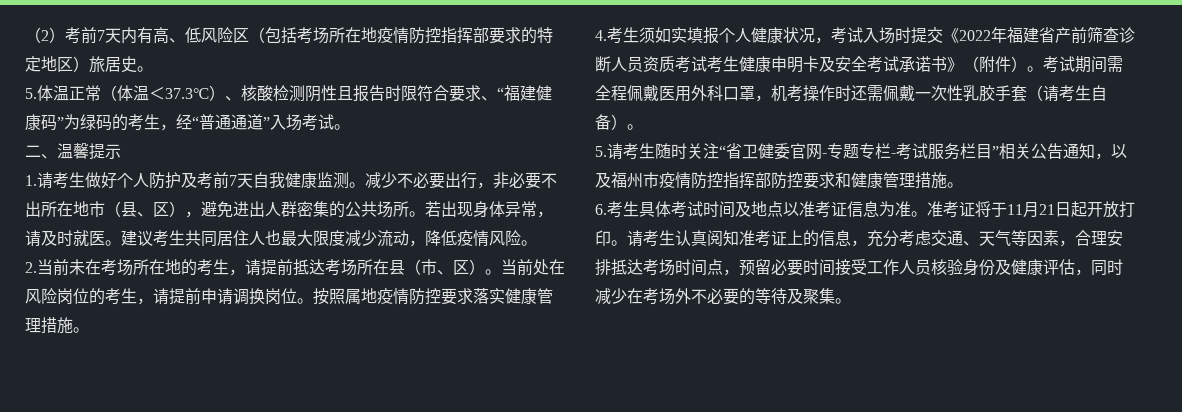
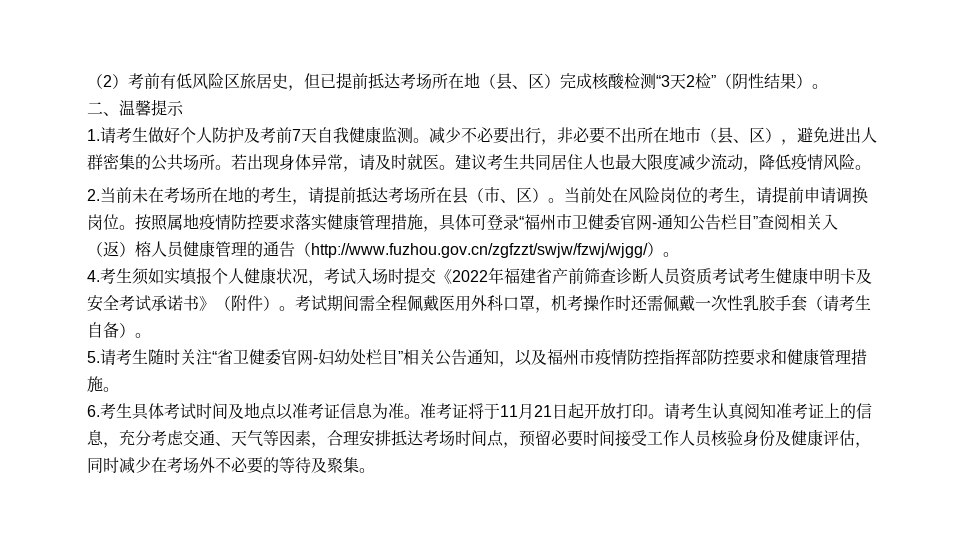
[97,27,553,44] [25,56,153,73] [25,85,552,102] [25,114,334,131] 7天内有高、低风险区（包括考场所在地疫情防控指挥部要求的特定地区）旅居史。 // 5.体温正常（体温＜37.3℃）、核酸检测阴性且报告时限符合要求、“福建健康码”为绿码的考生，经“普通通道”入场考试 -> [160,72,812,91] 有低风险区旅居史，但已提前抵达考场所在地（县、区）完成核酸检测“3天2检”（阴性结果）
(73, 325) none -> [423,214,838,232] [87,240,663,258] ，具体可登录“福州市卫健委官网-通知公告栏目”查阅相关入（返）榕人员健康管理的通告（http://www.fuzhou.gov.cn/zgfzzt/swjw/fzwj/wjgg/）
[827,143,960,160] 专题专栏-考试服务 -> [318,349,366,365] 妇幼处

